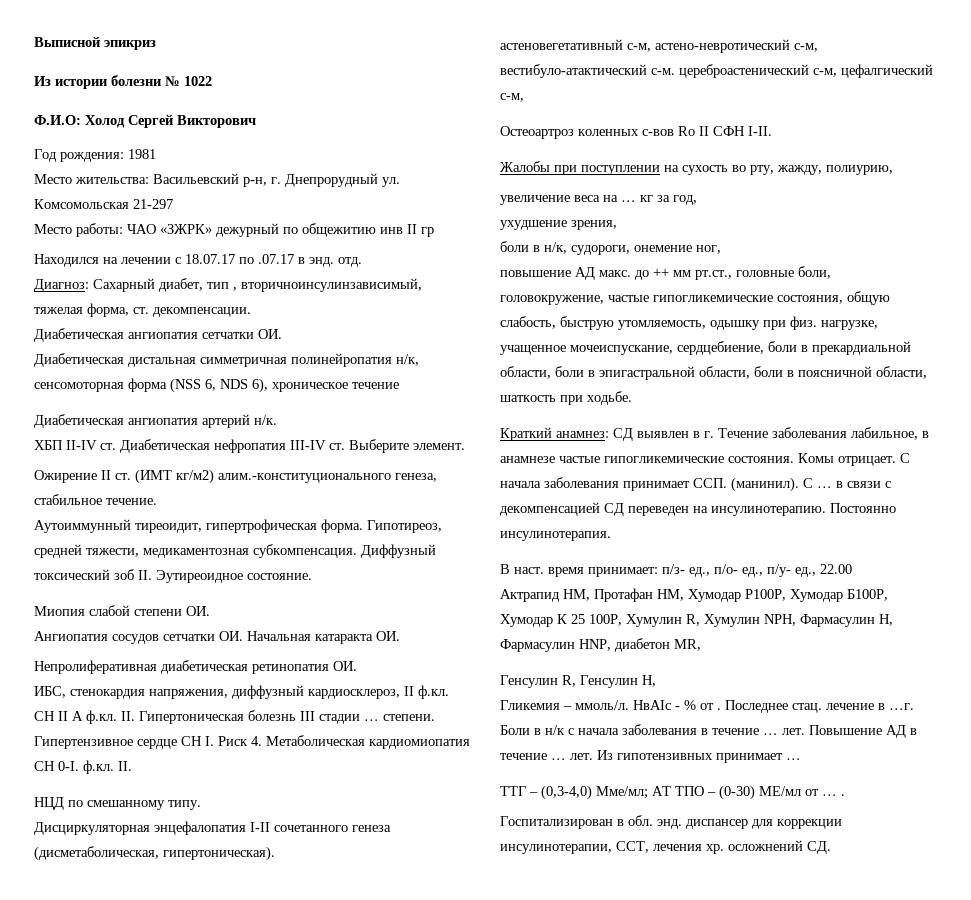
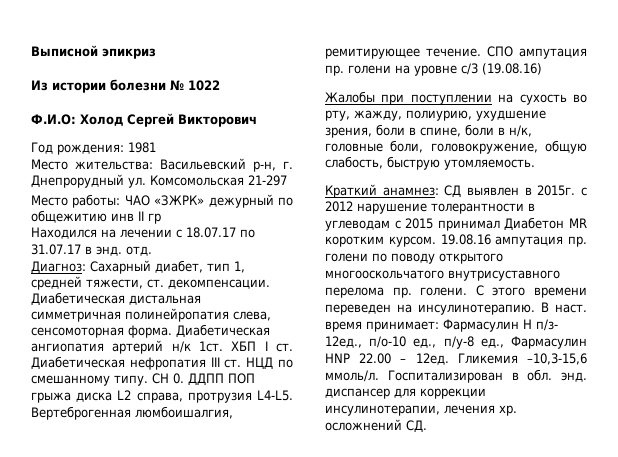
[258,254,294,264] .07.17 -> [31,244,81,255] 31.07.17
[233,278,422,292] [34,303,251,317] [34,328,282,342] [34,353,419,367] [34,378,399,393] [34,414,277,428] [34,439,465,453] [34,469,437,484] [34,494,157,505] [34,519,442,533] [34,544,436,558] [34,569,312,583] [34,605,210,616] [34,631,400,644] [34,660,357,674] [34,685,449,699] [34,710,435,724] [34,735,470,749] [34,760,132,774] [34,797,201,810] [34,821,391,835] [34,846,275,861] [500,39,818,53] [500,64,933,78] [500,93,524,102] [500,126,772,139] , вторичноинсулинзависимый, тяжелая форма, ст. декомпенсации. // Диабетическая ангиопатия сетчатки ОИ. // Диабетическая дистальная симметричная полинейропатия н/к, сенсомоторная форма (NSS 6, NDS 6), хроническое течение // Диабетическая ангиопатия артерий н/к. // ХБП II-IV ст. Диабетическая нефропатия III-IV ст. Выберите элемент. // Ожирение II ст. (ИМТ кг/м2) алим.-конституционального генеза, стабильное течение. // Аутоиммунный тиреоидит, гипертрофическая форма. Гипотиреоз, средней тяжести, медикаментозная субкомпенсация. Диффузный токсический зоб II. Эутиреоидное состояние. // Миопия слабой степени ОИ. // Ангиопатия сосудов сетчатки ОИ. Начальная катаракта ОИ. // Непролиферативная диабетическая ретинопатия ОИ. // ИБС, стенокардия напряжения, диффузный кардиосклероз, II ф.кл. СН II А ф.кл. II. Гипертоническая болезнь III стадии … степени. Гипертензивное сердце СН I. Риск 4. Метаболическая кардиомиопатия СН 0-I. ф.кл. II. // НЦД по смешанному типу. // Дисциркуляторная энцефалопатия I-II сочетанного генеза (дисметаболическая, гипертоническая). // астеновегетативный с-м, астено-невротический с-м, вестибуло-атактический с-м. цереброастенический с-м, цефалгический с-м, // Остеоартроз коленных с-вов Rо II СФН I-II. -> [234,261,245,273] [31,276,270,290] [31,292,201,306] [31,308,271,322] [31,324,270,338] [31,340,293,354] [31,356,294,370] [31,373,255,386] [31,390,293,403] [31,406,233,420] [325,46,587,59] [325,63,542,76] 1, средней тяжести, ст. декомпенсации. Диабетическая дистальная симметричная полинейропатия слева, сенсомоторная форма. Диабетическая ангиопатия артерий н/к 1ст. ХБП I ст. Диабетическая нефропатия III ст. НЦД по смешанному типу. СН 0. ДДПП ПОП грыжа диска L2 справа, протрузия L4-L5. Вертеброгенная люмбоишалгия, ремитирующее течение. СПО ампутация пр. голени на уровне с/3 (19.08.16)
[500,195,697,205] [500,220,617,230] [500,241,721,255] [500,266,831,280] [500,291,890,305] [500,316,878,330] [500,341,911,355] [500,366,927,380] [500,391,632,405] // увеличение веса на … кг за год, // ухудшение зрения, // боли в н/к, судороги, онемение ног, // повышение АД макс. до ++ мм рт.ст., головные боли, головокружение, частые гипогликемические состояния, общую слабость, быструю утомляемость, одышку при физ. нагрузке, учащенное мочеиспускание, сердцебиение, боли в прекардиальной области, боли в эпигастральной области, боли в поясничной области, шаткость при ходьбе. -> [476,110,546,121] [325,124,532,138] [325,140,587,154] [325,156,535,170] ухудшение зрения, боли в спине, боли в н/к, головные боли, головокружение, общую слабость, быструю утомляемость.
[704,427,929,440] [500,453,910,466] [500,477,891,492] [500,502,624,516] г. Течение заболевания лабильное, в анамнезе частые гипогликемические состояния. Комы отрицает. С начала заболевания принимает ССП. (манинил). С … в связи с декомпенсацией СД -> [537,185,587,196] [325,201,535,214] [325,217,587,231] [325,234,587,247] [325,253,503,264] [325,270,560,281] [325,285,587,298] 2015г. с 2012 нарушение толерантности в углеводам с 2015 принимал Диабетон MR коротким курсом. 19.08.16 ампутация пр. голени по поводу открытого многооскольчатого внутрисуставного перелома пр. голени. С этого времени
[830,503,896,513] [500,531,611,541] Постоянно инсулинотерапия. // -> (535, 309) none
[662,564,852,577] [500,588,888,602] [500,614,893,627] [500,638,701,652] [500,675,656,688] [500,700,914,713] [500,724,917,738] [500,750,801,763] [500,785,845,800] п/з- ед., п/о- ед., п/у- ед., 22.00 // Актрапид НМ, Протафан НМ, Хумодар Р100Р, Хумодар Б100Р, Хумодар К 25 100Р, Хумулин R, Хумулин NРН, Фармасулин Н, Фармасулин НNР, диабетон МR, // Генсулин R, Генсулин Н, // Гликемия – ммоль/л. НвАIс - % от . Последнее стац. лечение в …г. Боли в н/к с начала заболевания в течение … лет. Повышение АД в течение … лет. Из гипотензивных принимает … // ТТГ – (0,3-4,0) Мме/мл; АТ ТПО – (0-30) МЕ/мл от … . // -> [443,319,558,332] [325,336,587,349] [325,353,587,365] [325,370,379,382] Фармасулин Н п/з- 12ед., п/о-10 ед., п/у-8 ед., Фармасулин НNP 22.00 – 12ед. Гликемия –10,3-15,6 ммоль/л.
[616,841,649,853] ССТ, -> (440, 410) none

